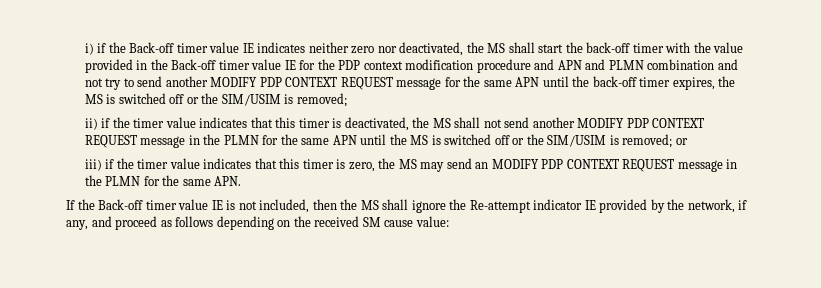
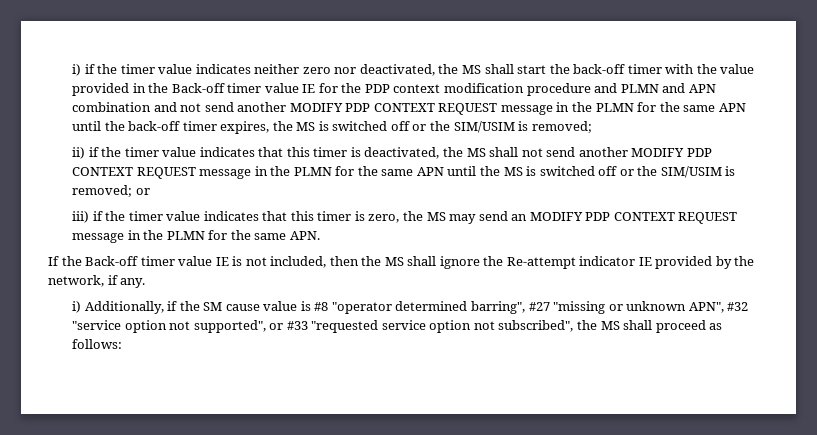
[129,42,254,53] Back-off timer value IE -> [120,64,193,74] timer value
[557,59,644,70] APN and PLMN -> [620,83,716,93] PLMN and APN
[105,76,442,90] try to send another MODIFY PDP CONTEXT REQUEST message -> [204,102,634,115] send another MODIFY PDP CONTEXT REQUEST message in the PLMN
[66,216,449,230] any, and proceed as follows depending on the received SM cause value: -> [120,278,146,288] [72,301,749,314] [72,320,723,333] [72,339,123,349] any. // i) Additionally, if the SM cause value is #8 "operator determined barring", #27 "missing or unknown APN", #32 "service option not supported", or #33 "requested service option not subscribed", the MS shall proceed as follows:

